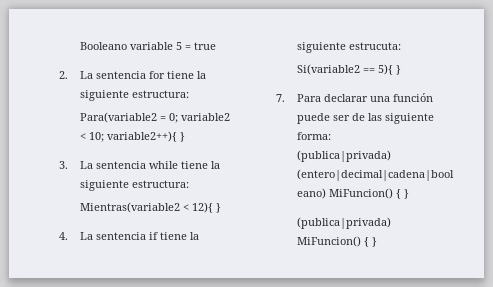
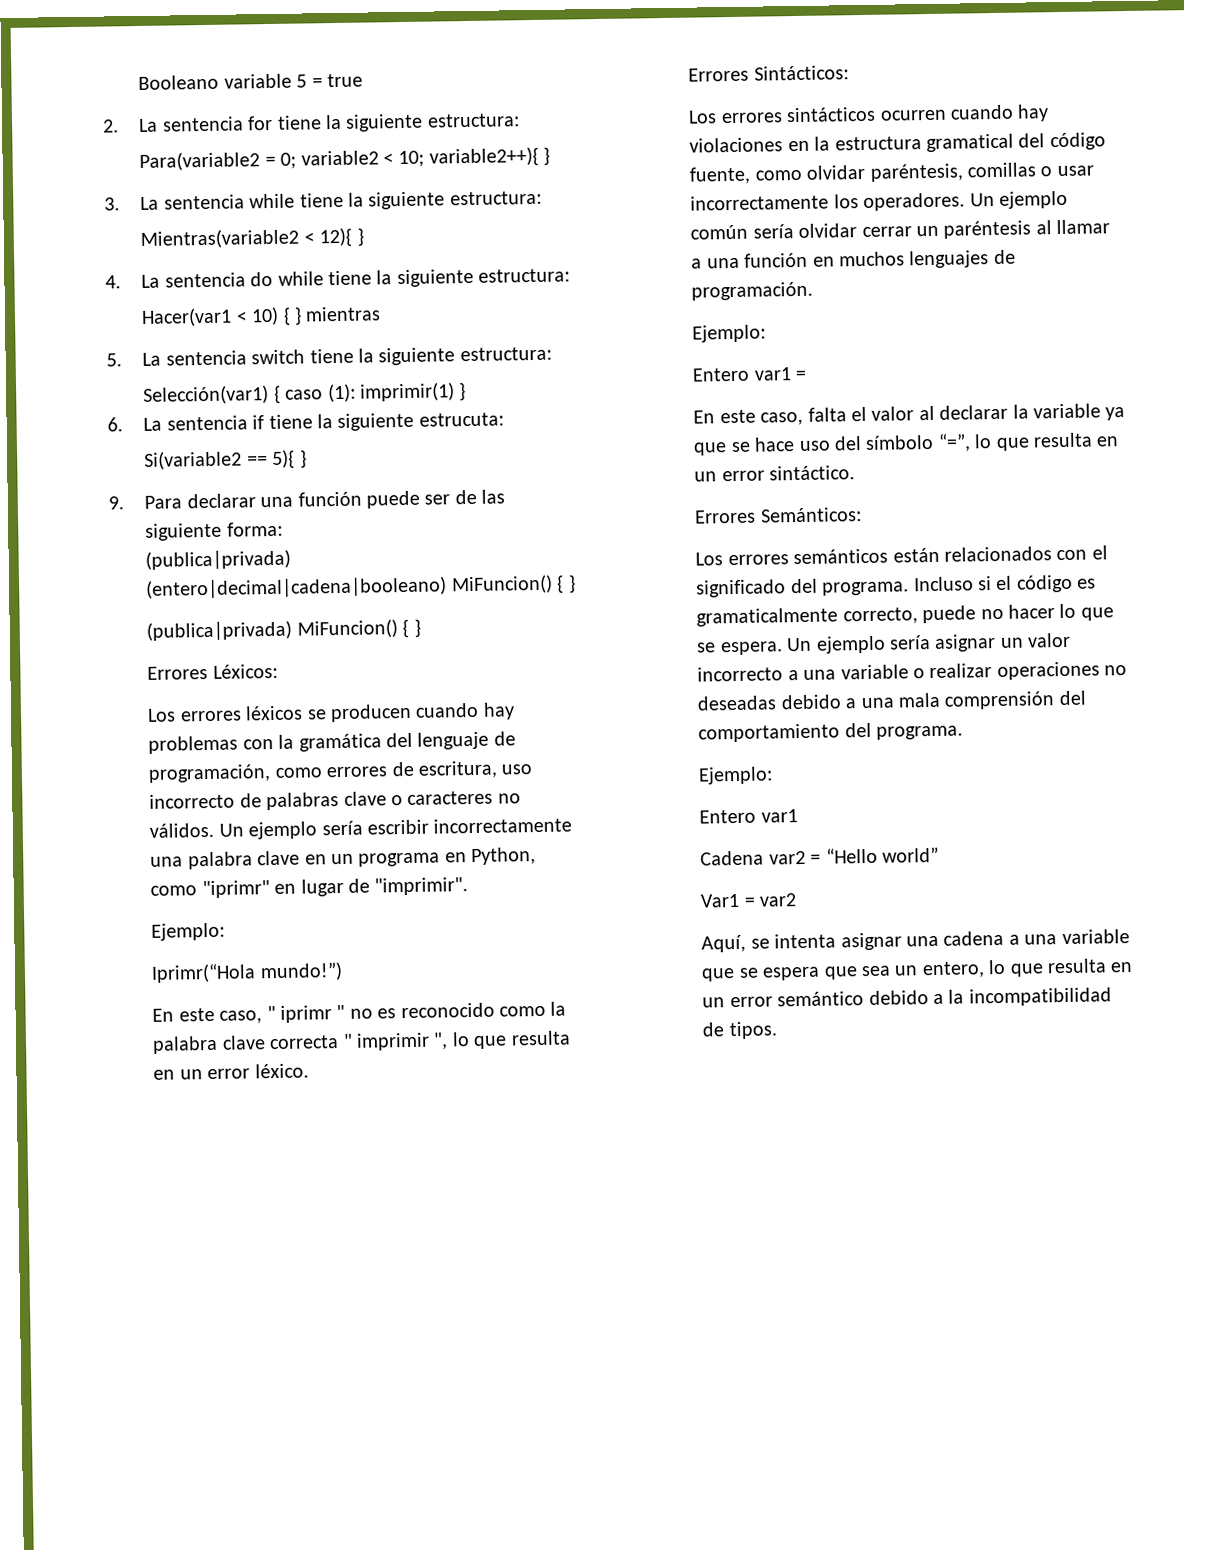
(146, 236) none -> [250,268,571,288] [141,306,382,327] [105,346,552,367] [143,382,467,405] [106,415,248,432] do while tiene la siguiente estructura: // Hacer(var1 < 10) { } mientras // 5. La sentencia switch tiene la siguiente estructura: // Selección(var1) { caso (1): imprimir(1) } // 6. La sentencia
[276,94,286,102] 7. -> [107,496,124,510] 9.
(377, 242) none -> [147,663,278,680] [147,702,515,723] [148,731,516,754] [148,760,533,783] [149,790,521,811] [149,817,573,840] [150,847,537,870] [150,877,469,899] [151,922,226,941] [151,962,343,983] [152,1001,567,1024] [152,1030,571,1054] [153,1063,309,1080] [688,65,849,82] [688,104,1050,124] [689,132,1106,153] [689,162,1094,185] [690,190,1069,211] [690,219,1111,240] [691,249,1016,269] [691,281,814,301] [692,324,767,343] [692,367,808,382] [693,403,1126,426] [693,432,1120,456] [694,465,856,482] [694,507,862,524] [695,545,1108,566] [696,574,1097,598] [696,603,1114,627] [696,632,1072,656] [697,661,1128,682] [697,690,1086,711] [698,722,964,743] [698,766,774,785] [699,809,798,824] [700,846,940,866] [700,893,798,908] [701,929,1130,953] [701,958,1134,982] [702,987,1112,1008] [702,1021,778,1040] // Errores Léxicos: // Los errores léxicos se producen cuando hay problemas con la gramática del lenguaje de programación, como errores de escritura, uso incorrecto de palabras clave o caracteres no válidos. Un ejemplo sería escribir incorrectamente una palabra clave en un programa en Python, como "iprimr" en lugar de "imprimir". // Ejemplo: // Iprimr(“Hola mundo!”) // En este caso, " iprimr " no es reconocido como la palabra clave correcta " imprimir ", lo que resulta en un error léxico. // Errores Sintácticos: // Los errores sintácticos ocurren cuando hay violaciones en la estructura gramatical del código fuente, como olvidar paréntesis, comillas o usar incorrectamente los operadores. Un ejemplo común sería olvidar cerrar un paréntesis al llamar a una función en muchos lenguajes de programación. // Ejemplo: // Entero var1 = // En este caso, falta el valor al declarar la variable ya que se hace uso del símbolo “=”, lo que resulta en un error sintáctico. // Errores Semánticos: // Los errores semánticos están relacionados con el significado del programa. Incluso si el código es gramaticalmente correcto, puede no hacer lo que se espera. Un ejemplo sería asignar un valor incorrecto a una variable o realizar operaciones no deseadas debido a una mala comprensión del comportamiento del programa. // Ejemplo: // Entero var1 // Cadena var2 = “Hello world” // Var1 = var2 // Aquí, se intenta asignar una cadena a una variable que se espera que sea un entero, lo que resulta en un error semántico debido a la incompatibilidad de tipos.

